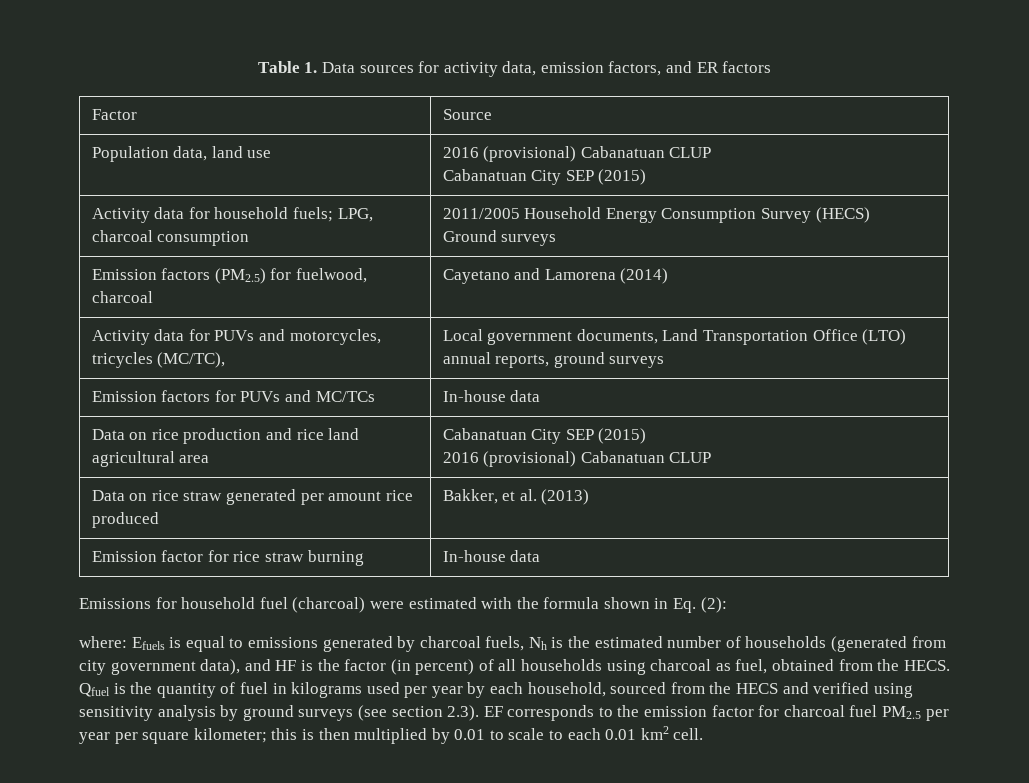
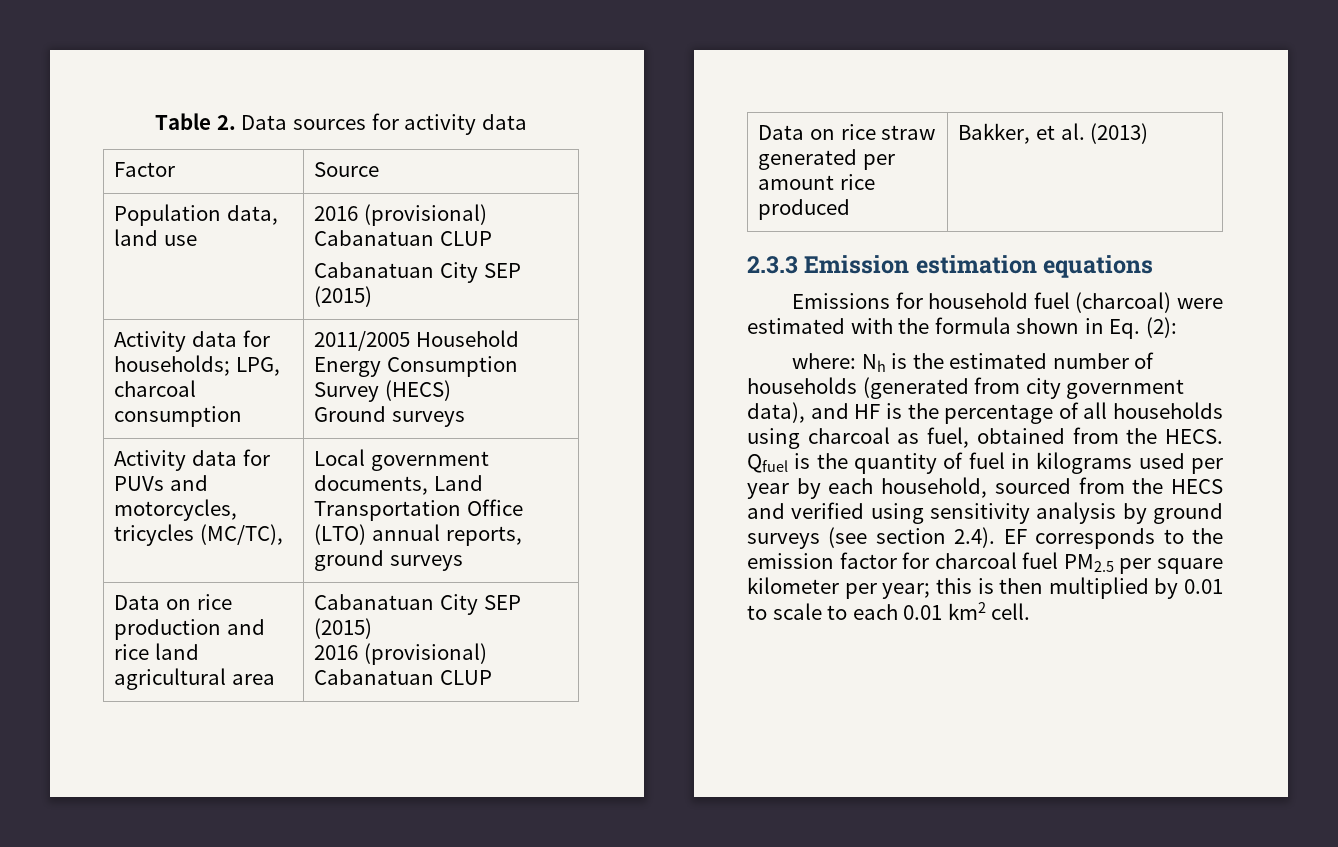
[304,62,318,73] 1. -> [216,115,236,130] 2.
[502,61,772,76] data, emission factors, and ER factors -> [481,114,527,130] data
[214,207,333,222] household fuels; -> [114,355,231,376] households;
[91,268,367,284] [91,291,153,303] [442,268,669,284] // Emission factors (PM2.5) for fuelwood, charcoal | Cayetano and Lamorena (2014) -> (465, 419) none
[91,390,375,402] [442,390,541,402] // Emission factors for PUVs and MC/TCs | In-house data -> (463, 563) none
[91,550,364,566] [442,550,541,562] // Emission factor for rice straw burning | In-house data -> [747,255,1154,278] // 2.3.3 Emission estimation equations
[131,636,525,652] Efuels is equal to emissions generated by charcoal fuels, -> (857, 361) none
[344,659,475,675] factor (in percent) -> [944,404,1054,424] percentage
[447,705,480,721] 2.3). -> [954,527,996,548] 2.4).
[79,728,267,744] year per square kilometer; -> [1157,558,1223,574] [747,577,931,599] square kilometer per year;

